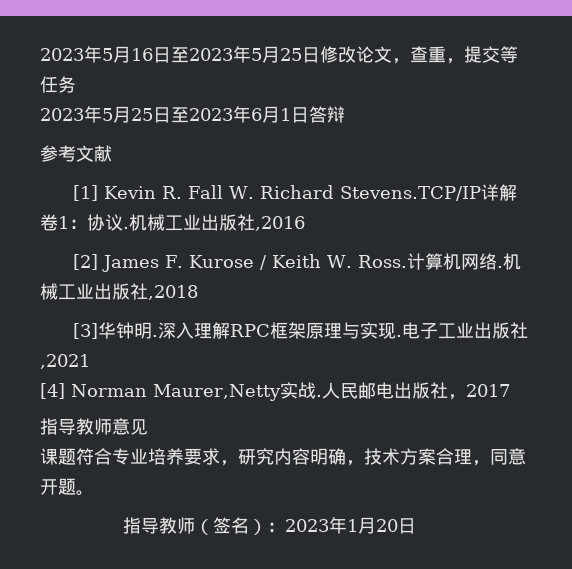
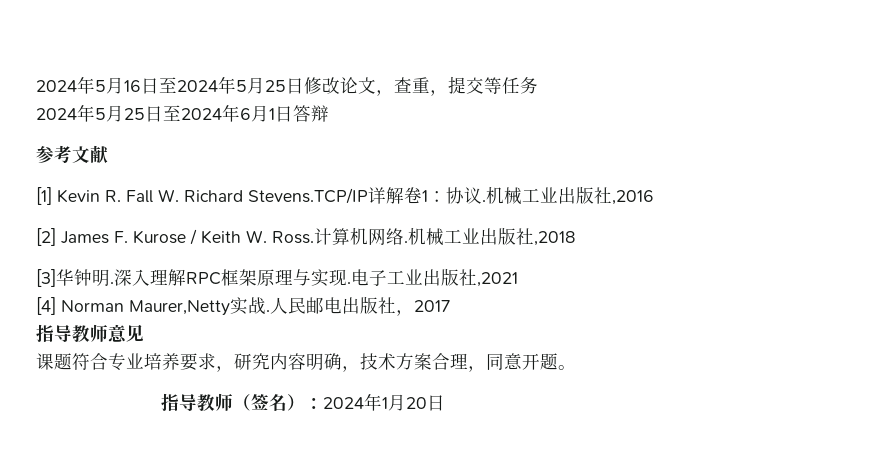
[40,48,84,61] 2023 -> [36,80,77,92] 2024
[189,48,233,61] 2023 -> [177,80,218,92] 2024
[40,108,84,121] 2023 -> [36,108,77,120] 2024
[189,108,233,121] 2023 -> [181,108,222,120] 2024
[285,519,330,532] 2023 -> [323,397,365,409] 2024

